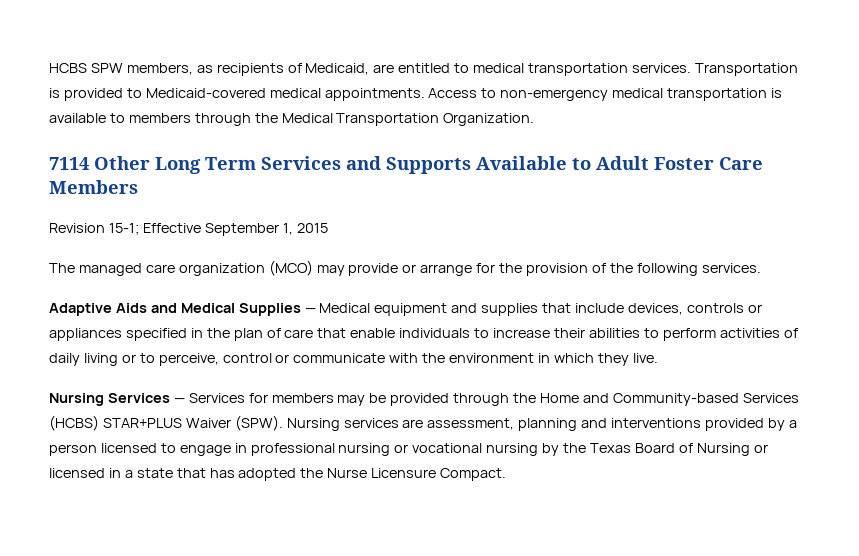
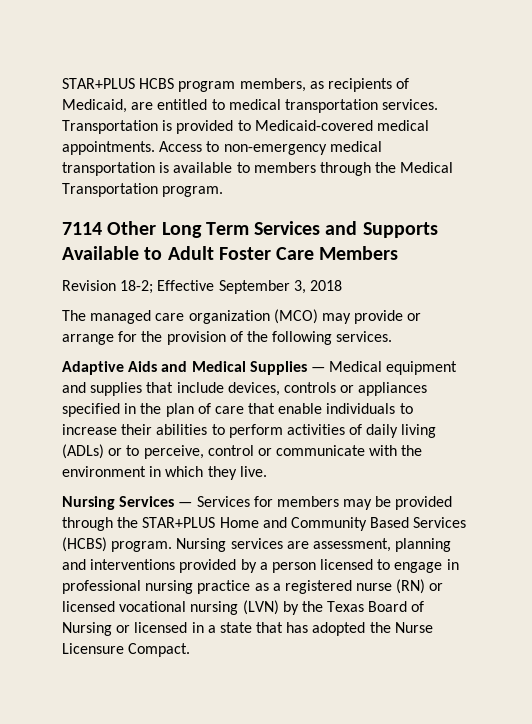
[49,63,123,73] HCBS SPW -> [62,78,236,92] STAR+PLUS HCBS program
[443,113,535,126] Organization. -> [162,186,224,197] program.
[108,223,139,235] 15-1; -> [120,280,154,294] 18-2;
[282,223,328,235] 1, 2015 -> [293,280,342,294] 3, 2018
(118, 359) none -> [62,444,104,459] (ADLs)
(537, 398) none -> [142,517,216,528] STAR+PLUS
[612,393,799,406] [49,415,283,431] Community-based Services (HCBS) STAR+PLUS Waiver (SPW). -> [290,517,467,531] [62,537,173,552] Community Based Services (HCBS) program.
[394,444,409,453] or -> [197,579,444,594] [62,601,115,612] practice as a registered nurse (RN) or licensed
(539, 449) none -> [242,600,279,615] (LVN)

